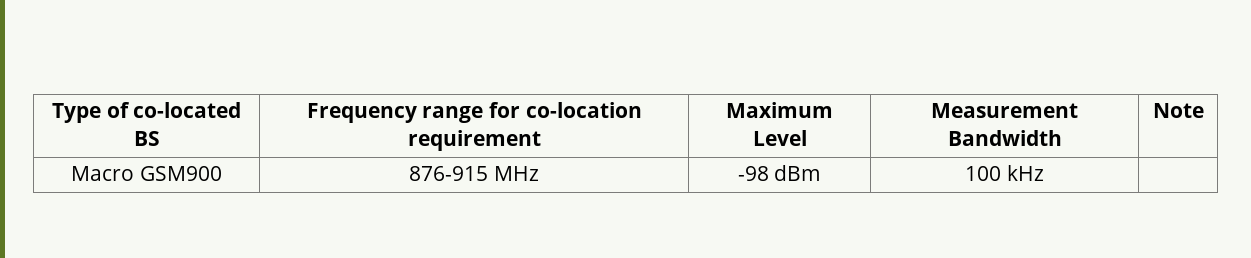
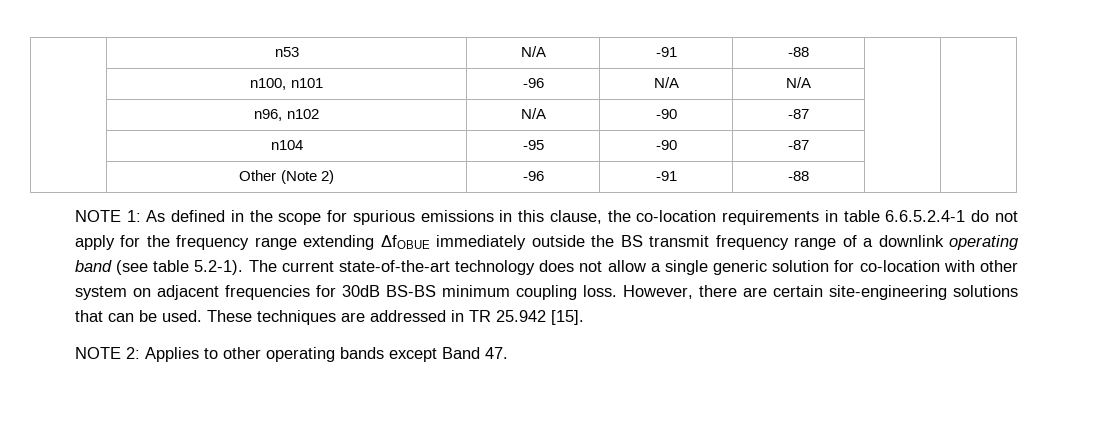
[51,102,242,123] [133,131,160,146] [306,102,642,123] [407,130,541,151] [726,102,833,118] [752,130,807,146] [931,103,1078,118] [947,130,1062,146] [1152,103,1204,118] [71,166,222,181] [409,166,539,181] [737,165,822,181] [965,165,1044,181] Type of co-located BS | Frequency range for co-location requirement | Maximum Level | Measurement Bandwidth | Note // Macro GSM900 | 876-915 MHz | -98 dBm | 100 kHz | -> [274,47,299,57] [520,46,546,57] [655,47,677,57] [788,47,809,57] [250,78,323,90] [522,78,544,88] [653,77,679,88] [786,77,811,88] [254,109,319,121] [520,108,546,119] [655,109,677,119] [788,109,809,119] [270,140,303,150] [522,140,544,150] [655,140,677,150] [788,140,809,150] [239,170,334,184] [522,171,544,181] [655,171,677,181] [788,171,809,181] [74,210,1019,225] [74,235,1019,250] [74,260,1018,275] [74,285,1018,300] [74,310,584,325] [74,347,508,362] | n53 | N/A | -91 | -88 | | // | n100, n101 | -96 | N/A | N/A | | // | n96, n102 | N/A | -90 | -87 | | // | n104 | -95 | -90 | -87 | | // | Other (Note 2) | -96 | -91 | -88 | | // NOTE 1: As defined in the scope for spurious emissions in this clause, the co-location requirements in table 6.6.5.2.4-1 do not apply for the frequency range extending ΔfOBUE immediately outside the BS transmit frequency range of a downlink operating band (see table 5.2-1). The current state-of-the-art technology does not allow a single generic solution for co-location with other system on adjacent frequencies for 30dB BS-BS minimum coupling loss. However, there are certain site-engineering solutions that can be used. These techniques are addressed in TR 25.942 [15]. // NOTE 2: Applies to other operating bands except Band 47.

